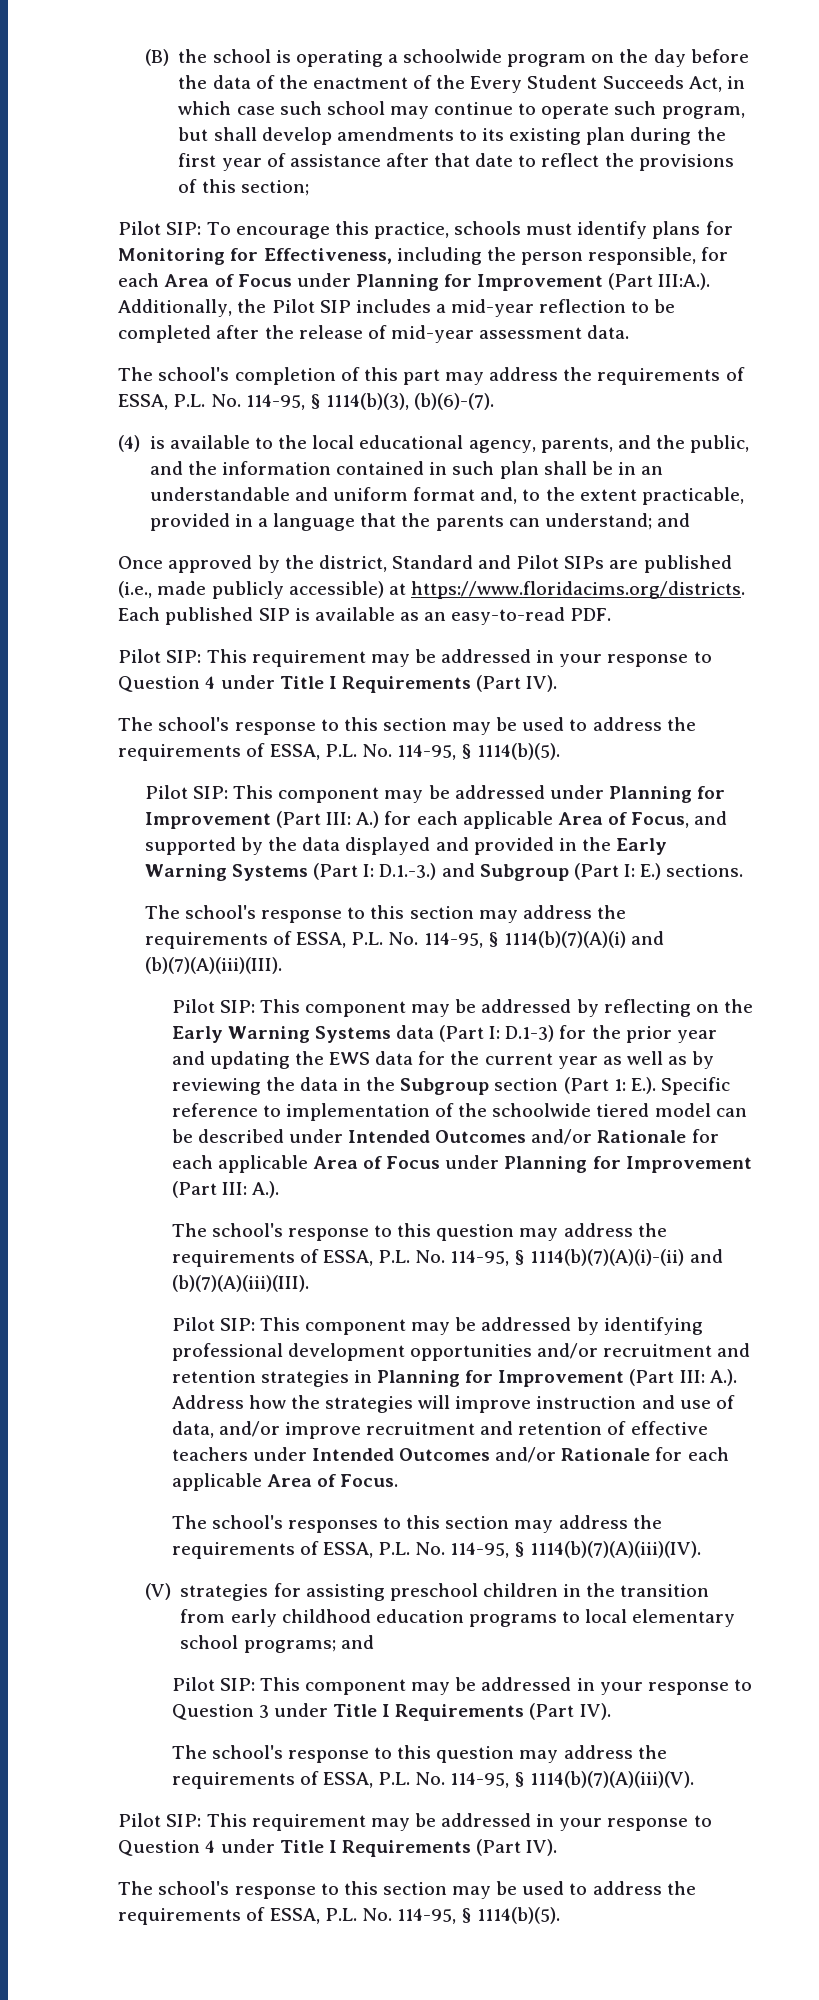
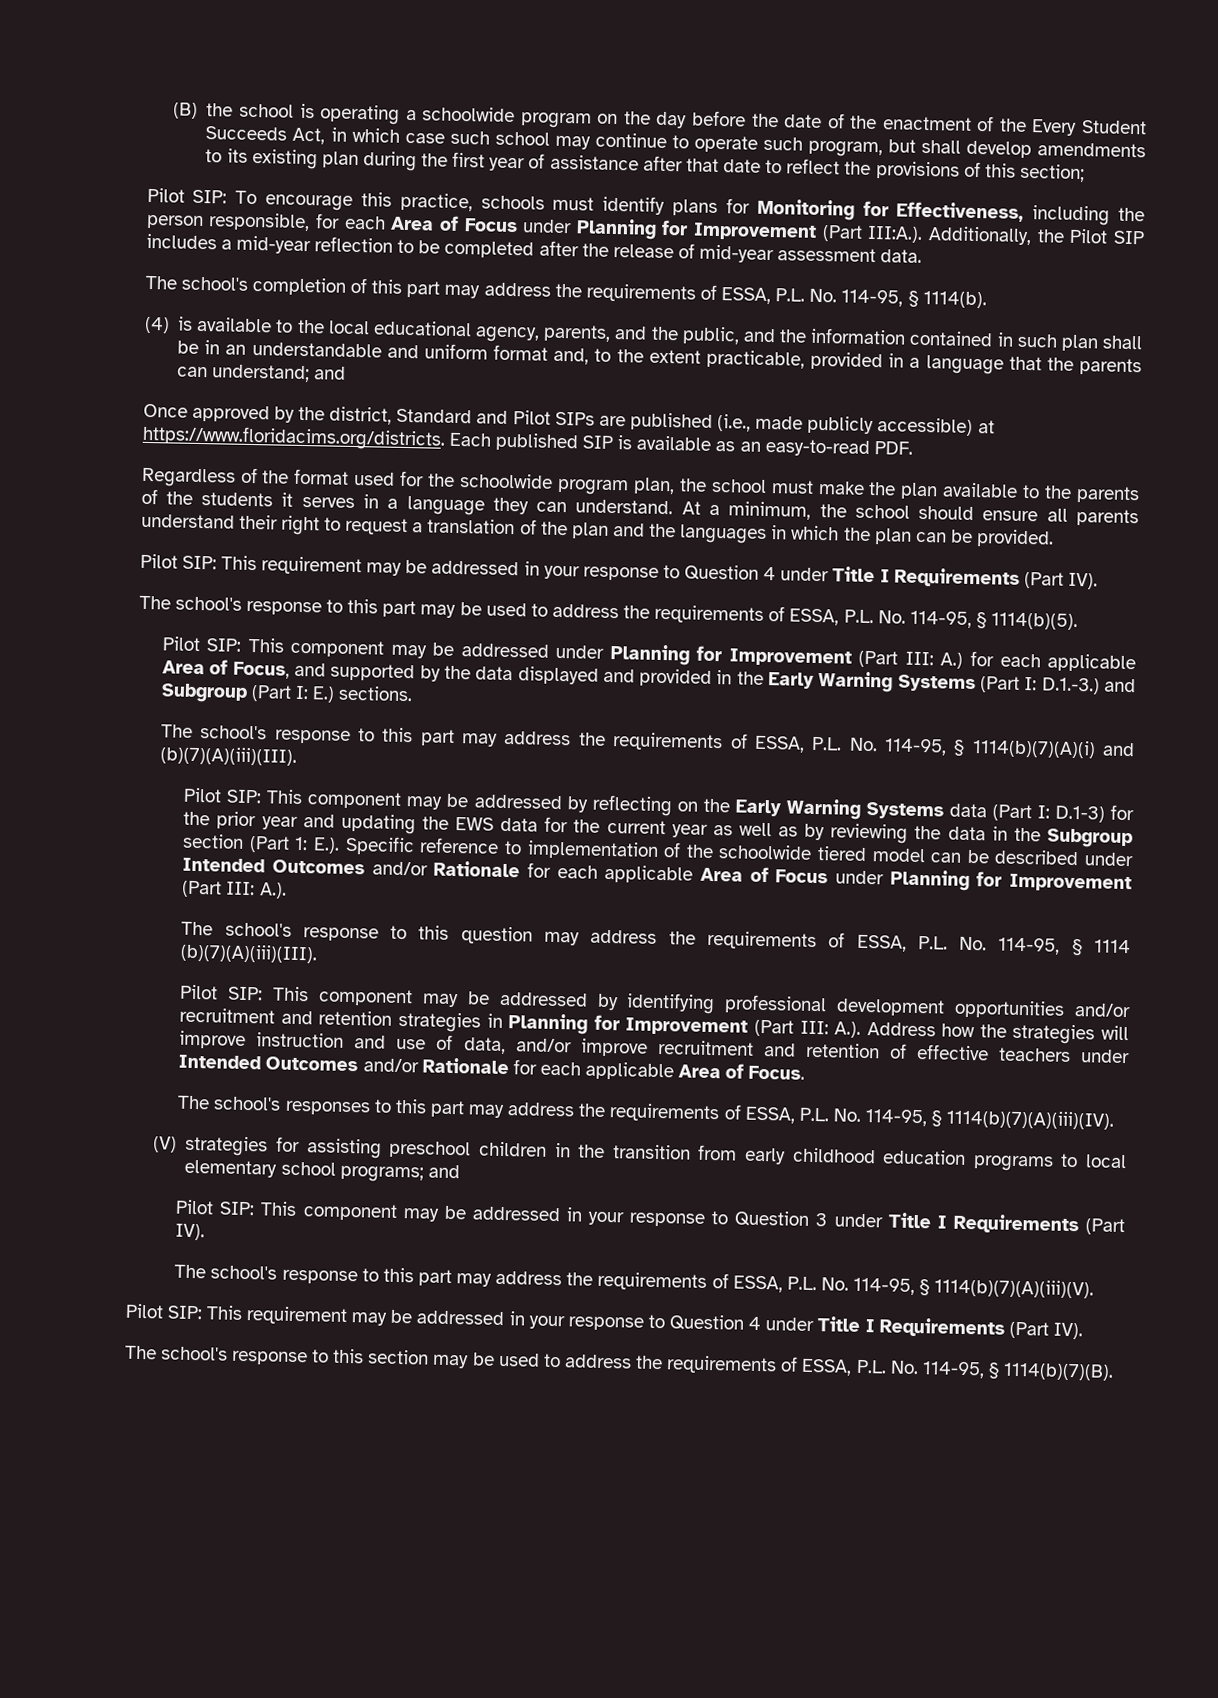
[212,75,251,89] data -> [784,114,823,128] date
[325,393,495,410] 1114(b)(3), (b)(6)-(7). -> [922,290,987,309] 1114(b).
(612, 614) none -> [140,467,1141,504] [140,488,1139,527] [140,513,1055,548] // Regardless of the format used for the schoolwide program plan, the school must make the plan available to the parents of the students it serves in a language they can understand. At a minimum, the school should ensure all parents understand their right to request a translation of the plan and the languages in which the plan can be provided.
[382,718,447,731] section -> [382,600,417,618] part
[409,906,474,919] section -> [419,729,455,746] part
[530,1249,723,1266] 1114(b)(7)(A)(i)-(ii) and -> [1094,939,1131,954] 1114
[445,1516,510,1529] section -> [429,1100,465,1118] part
[436,1746,515,1763] question -> [417,1269,452,1287] part
[477,1907,561,1924] 1114(b)(5). -> [1003,1362,1115,1381] 1114(b)(7)(B).

